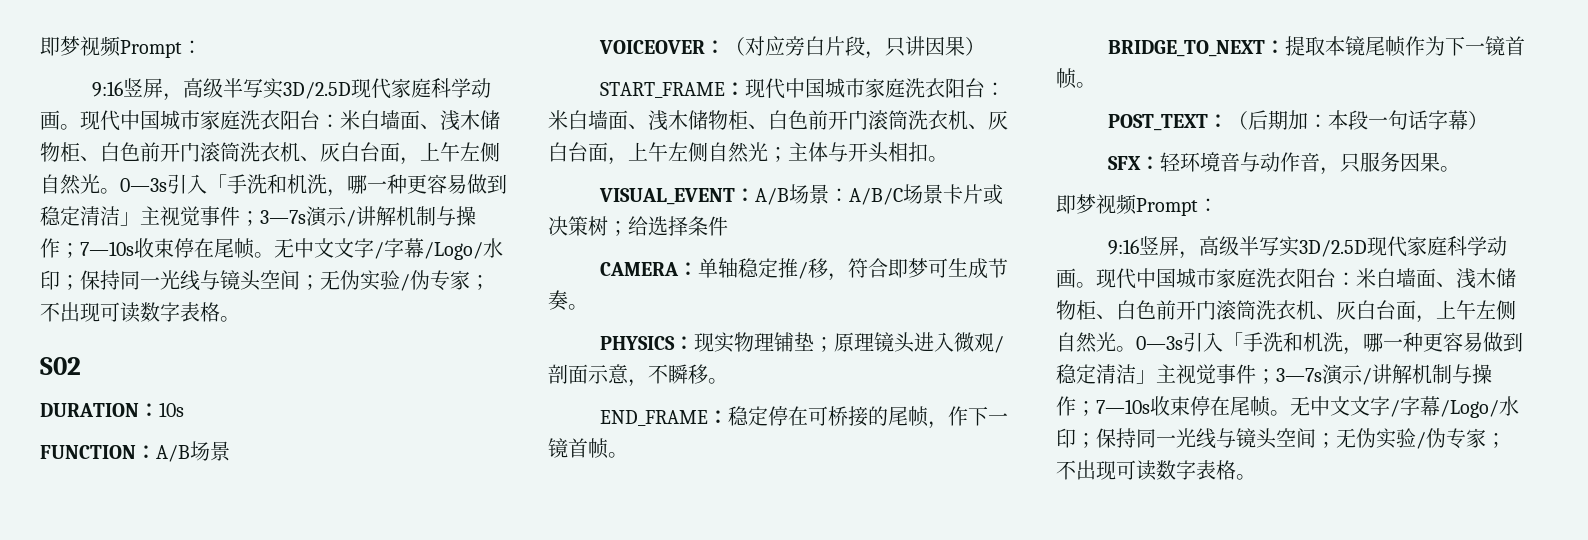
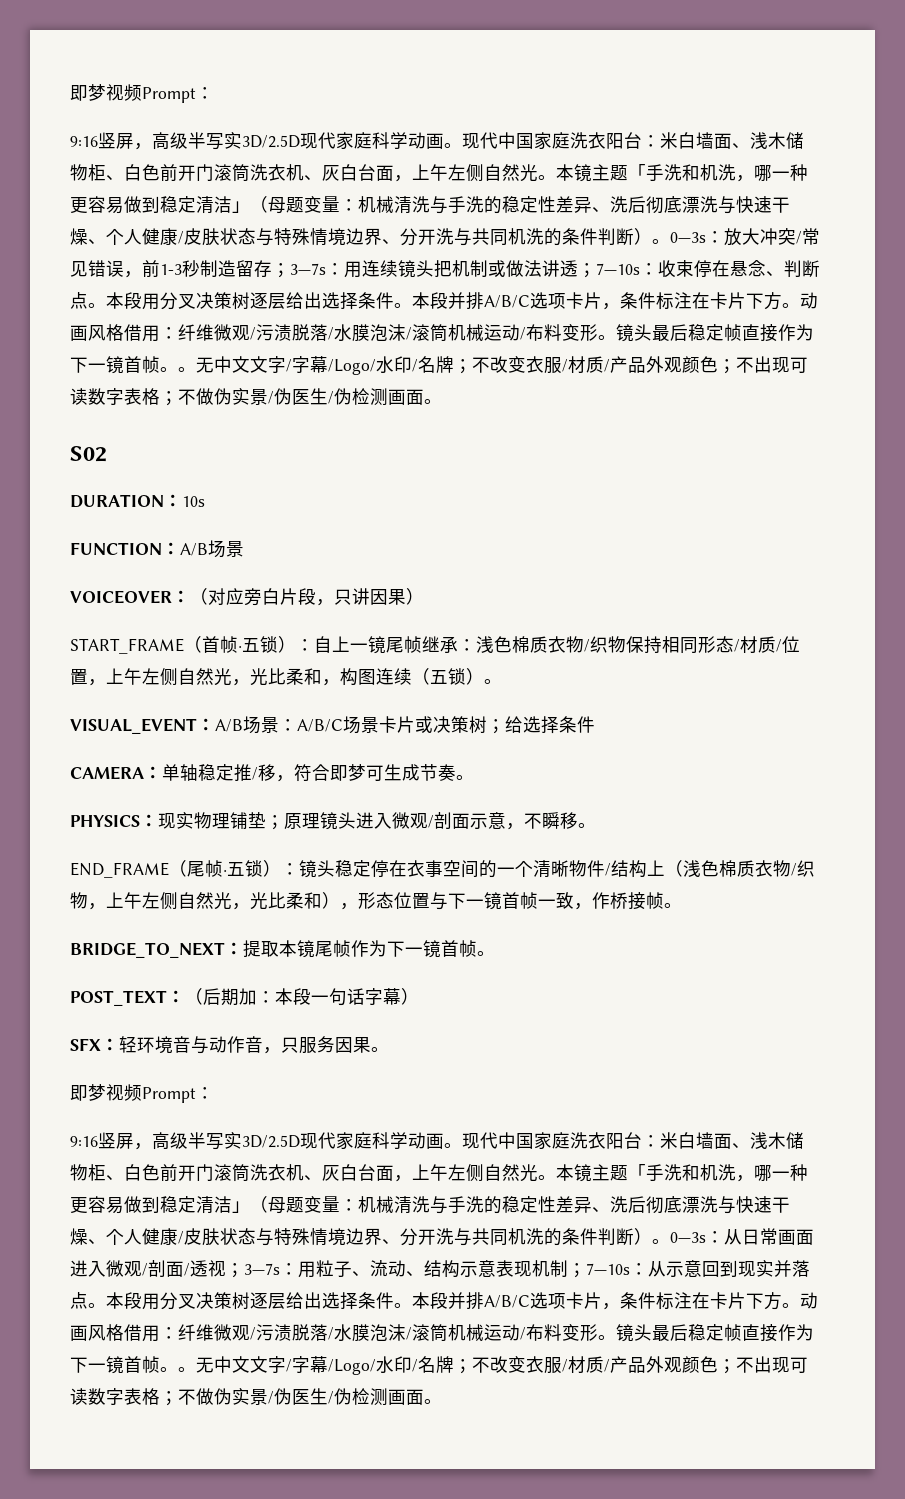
[160,110,200,130] 城市 -> (534, 141) none
[120,174,207,194] 0—3s引入 -> [556,164,628,182] 本镜主题
[140,206,476,227] [40,238,503,260] [40,270,490,291] [40,302,220,323] 主视觉事件；3—7s演示/讲解机制与操作；7—10s收束停在尾帧。无中文文字/字幕/Logo/水印；保持同一光线与镜头空间；无伪实验/伪专家；不出现可读数字表格 -> [250,196,790,214] [70,228,820,246] [70,260,820,278] [70,292,818,310] [70,324,814,342] [70,356,808,375] [70,388,424,406] （母题变量：机械清洗与手洗的稳定性差异、洗后彻底漂洗与快速干燥、个人健康/皮肤状态与特殊情境边界、分开洗与共同机洗的条件判断）。0—3s：放大冲突/常见错误，前1-3秒制造留存；3—7s：用连续镜头把机制或做法讲透；7—10s：收束停在悬念、判断点。本段用分叉决策树逐层给出选择条件。本段并排A/B/C选项卡片，条件标注在卡片下方。动画风格借用：纤维微观/污渍脱落/水膜泡沫/滚筒机械运动/布料变形。镜头最后稳定帧直接作为下一镜首帧。。无中文文字/字幕/Logo/水印/名牌；不改变衣服/材质/产品外观颜色；不出现可读数字表格；不做伪实景/伪医生/伪检测画面
[724,78,1005,99] [548,110,1008,131] [548,142,928,165] ：现代中国城市家庭洗衣阳台：米白墙面、浅木储物柜、白色前开门滚筒洗衣机、灰白台面，上午左侧自然光；主体与开头相扣 -> [184,636,800,654] [70,668,484,686] （首帧·五锁）：自上一镜尾帧继承：浅色棉质衣物/织物保持相同形态/材质/位置，上午左侧自然光，光比柔和，构图连续（五锁）
[707,406,1008,429] [548,438,588,458] ：稳定停在可桥接的尾帧，作下一镜首 -> [169,860,815,878] [70,892,646,910] （尾帧·五锁）：镜头稳定停在衣事空间的一个清晰物件/结构上（浅色棉质衣物/织物，上午左侧自然光，光比柔和），形态位置与下一镜首帧一致，作桥接
[1176,268,1216,288] 城市 -> (534, 1141) none
[1136,332,1223,352] 0—3s引入 -> [556,1164,628,1182] 本镜主题
[1156,364,1492,385] [1056,396,1519,418] [1056,428,1506,449] [1056,460,1236,481] 主视觉事件；3—7s演示/讲解机制与操作；7—10s收束停在尾帧。无中文文字/字幕/Logo/水印；保持同一光线与镜头空间；无伪实验/伪专家；不出现可读数字表格 -> [250,1196,790,1214] [70,1228,814,1246] [70,1260,810,1278] [70,1292,818,1310] [70,1324,814,1342] [70,1356,808,1375] [70,1388,424,1406] （母题变量：机械清洗与手洗的稳定性差异、洗后彻底漂洗与快速干燥、个人健康/皮肤状态与特殊情境边界、分开洗与共同机洗的条件判断）。0—3s：从日常画面进入微观/剖面/透视；3—7s：用粒子、流动、结构示意表现机制；7—10s：从示意回到现实并落点。本段用分叉决策树逐层给出选择条件。本段并排A/B/C选项卡片，条件标注在卡片下方。动画风格借用：纤维微观/污渍脱落/水膜泡沫/滚筒机械运动/布料变形。镜头最后稳定帧直接作为下一镜首帧。。无中文文字/字幕/Logo/水印/名牌；不改变衣服/材质/产品外观颜色；不出现可读数字表格；不做伪实景/伪医生/伪检测画面

